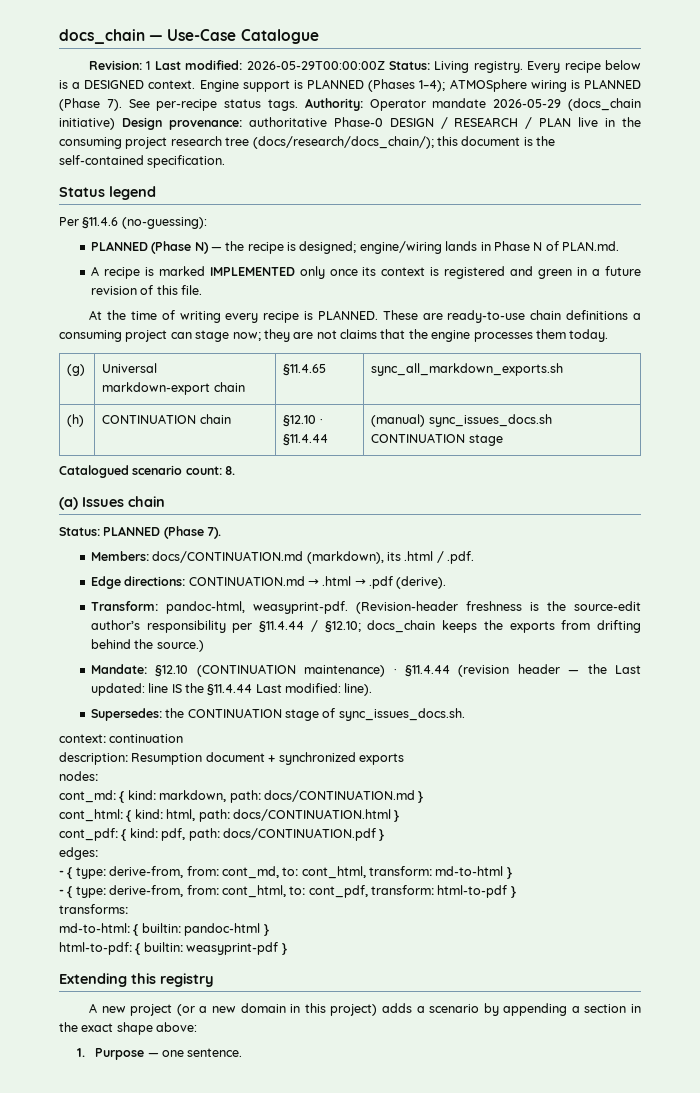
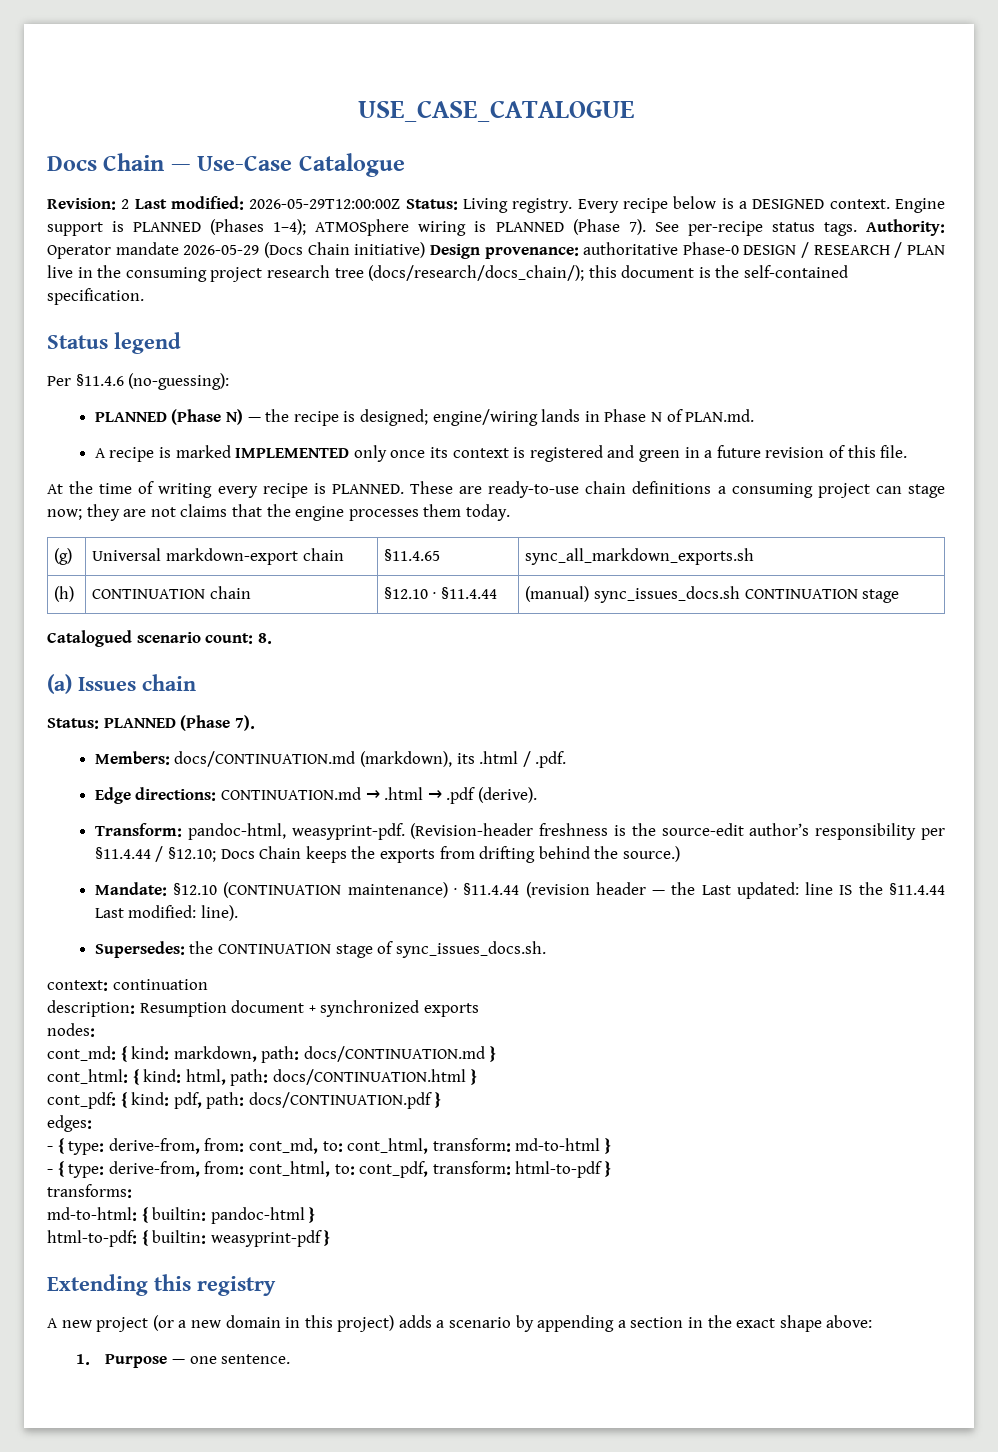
[59,29,145,44] docs_chain -> [358,100,634,122] [47,153,165,171] USE_CASE_CATALOGUE // Docs Chain
[146,60,385,70] 1 Last modified: 2026-05-29T00:00:00Z -> [121,196,401,210] 2 Last modified: 2026-05-29T12:00:00Z
[568,98,641,111] (docs_chain -> [263,242,350,258] (Docs Chain
[367,620,436,633] docs_chain -> [220,846,302,859] Docs Chain

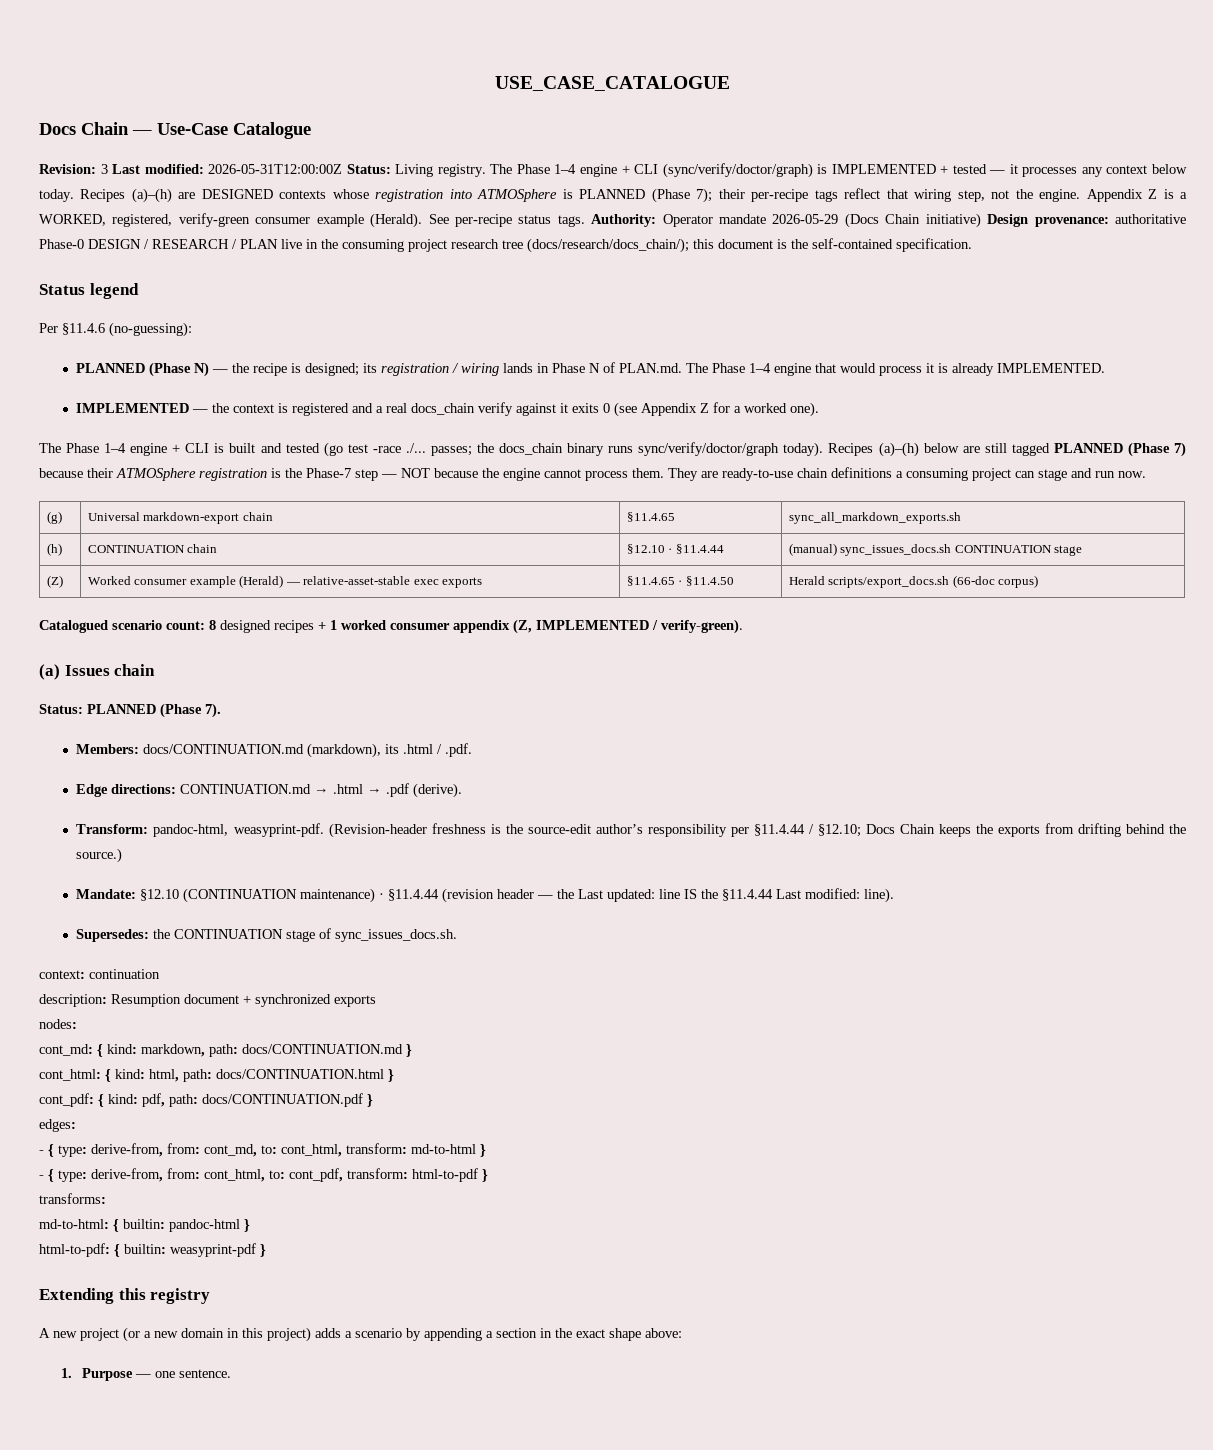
[121,196,401,210] 2 Last modified: 2026-05-29T12:00:00Z -> [100,164,343,174] 3 Last modified: 2026-05-31T12:00:00Z
[577,196,946,213] [47,219,646,236] Every recipe below is a DESIGNED context. Engine support is PLANNED (Phases 1–4); ATMOSphere wiring is PLANNED (Phase 7). -> [490,163,1187,178] [39,188,1188,203] [39,213,423,228] The Phase 1–4 engine + CLI (sync/verify/doctor/graph) is IMPLEMENTED + tested — it processes any context below today. Recipes (a)–(h) are DESIGNED contexts whose registration into ATMOSphere is PLANNED (Phase 7); their per-recipe tags reflect that wiring step, not the engine. Appendix Z is a WORKED, registered, verify-green consumer example (Herald).
[432,409,538,426] engine/wiring -> [363,363,500,376] its registration / wiring
[94,445,908,462] [47,481,453,498] // A recipe is marked IMPLEMENTED only once its context is registered and green in a future revision of this file. // At the time of writing every recipe is PLANNED. These -> [686,363,1106,376] [76,402,820,417] [39,442,1187,457] [39,468,698,481] The Phase 1–4 engine that would process it is already IMPLEMENTED. // IMPLEMENTED — the context is registered and a real docs_chain verify against it exits 0 (see Appendix Z for a worked one). // The Phase 1–4 engine + CLI is built and tested (go test -race ./... passes; the docs_chain binary runs sync/verify/doctor/graph today). Recipes (a)–(h) below are still tagged PLANNED (Phase 7) because their ATMOSphere registration is the Phase-7 step — NOT because the engine cannot process them. They
[47,504,510,521] now; they are not claims that the engine processes them today. -> [1071,468,1146,478] and run now.
[47,630,272,647] // Catalogued scenario count: 8. -> [46,575,63,588] [87,575,483,588] [626,576,734,586] [788,575,1039,588] [39,619,743,634] // (Z) | Worked consumer example (Herald) — relative-asset-stable exec exports | §11.4.65 · §11.4.50 | Herald scripts/export_docs.sh (66-doc corpus) // Catalogued scenario count: 8 designed recipes + 1 worked consumer appendix (Z, IMPLEMENTED / verify-green).

